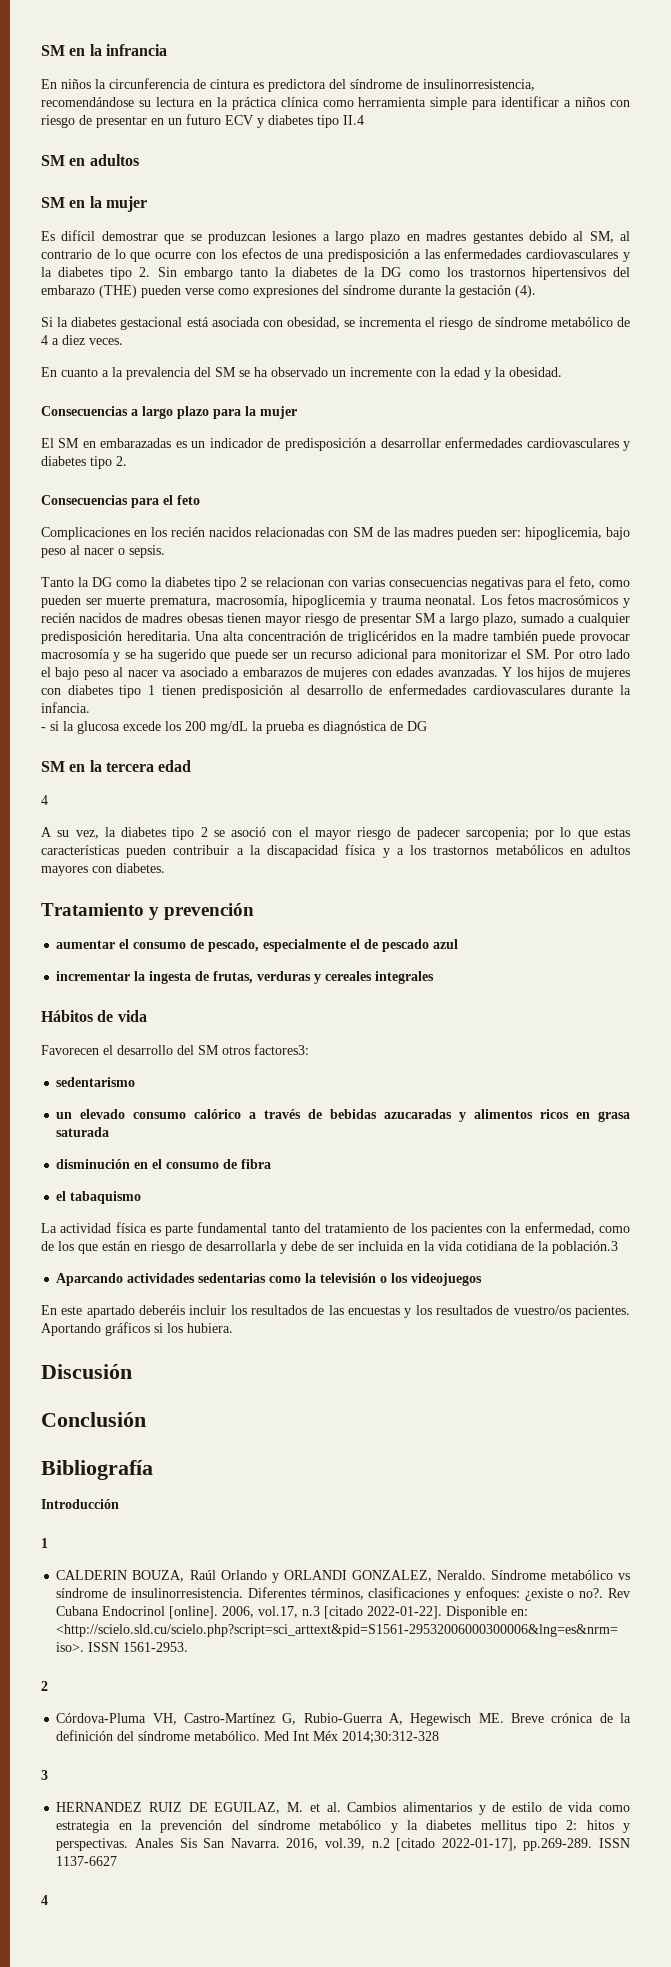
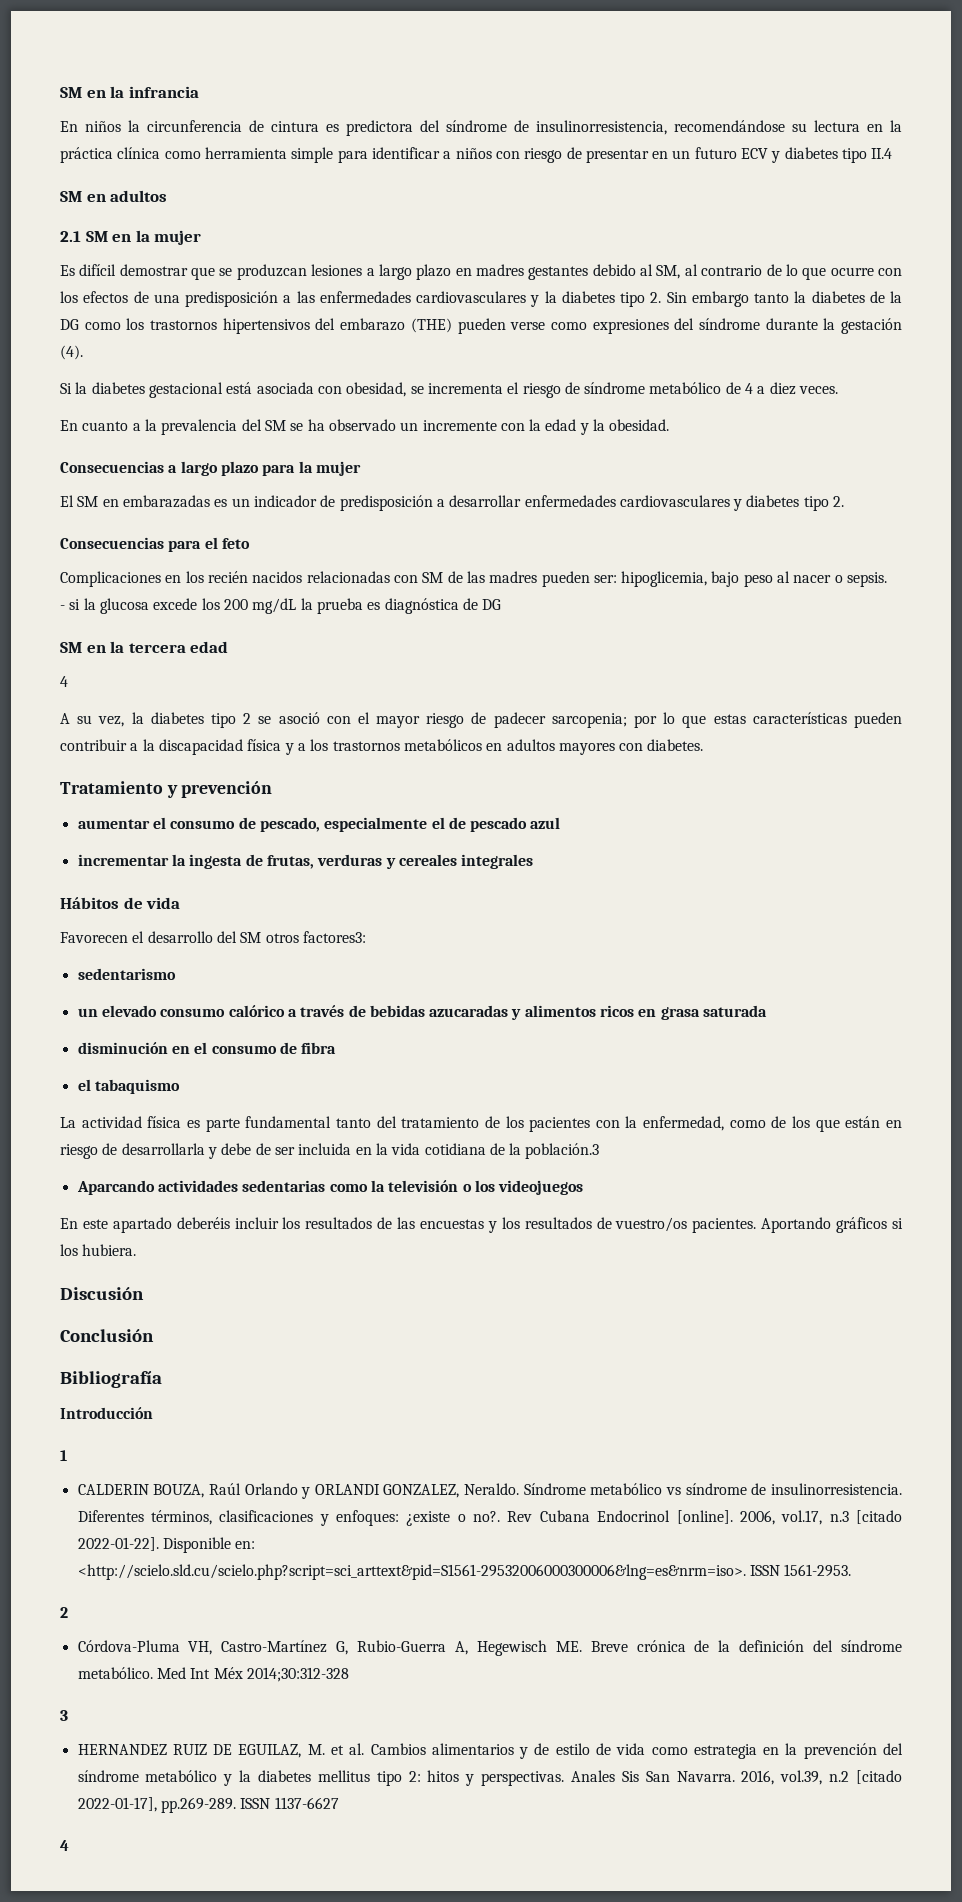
(139, 160) none -> [60,231,81,242] 2.1
[41,576,630,590] [41,594,631,608] [41,613,630,626] [41,631,631,644] [41,649,631,662] [41,667,631,680] [41,684,631,698] [41,702,90,713] // Tanto la DG como la diabetes tipo 2 se relacionan con varias consecuencias negativas para el feto, como pueden ser muerte prematura, macrosomía, hipoglicemia y trauma neonatal. Los fetos macrosómicos y recién nacidos de madres obesas tienen mayor riesgo de presentar SM a largo plazo, sumado a cualquier predisposición hereditaria. Una alta concentración de triglicéridos en la madre también puede provocar macrosomía y se ha sugerido que puede ser un recurso adicional para monitorizar el SM. Por otro lado el bajo peso al nacer va asociado a embarazos de mujeres con edades avanzadas. Y los hijos de mujeres con diabetes tipo 1 tienen predisposición al desarrollo de enfermedades cardiovasculares durante la infancia. -> (888, 579) none

